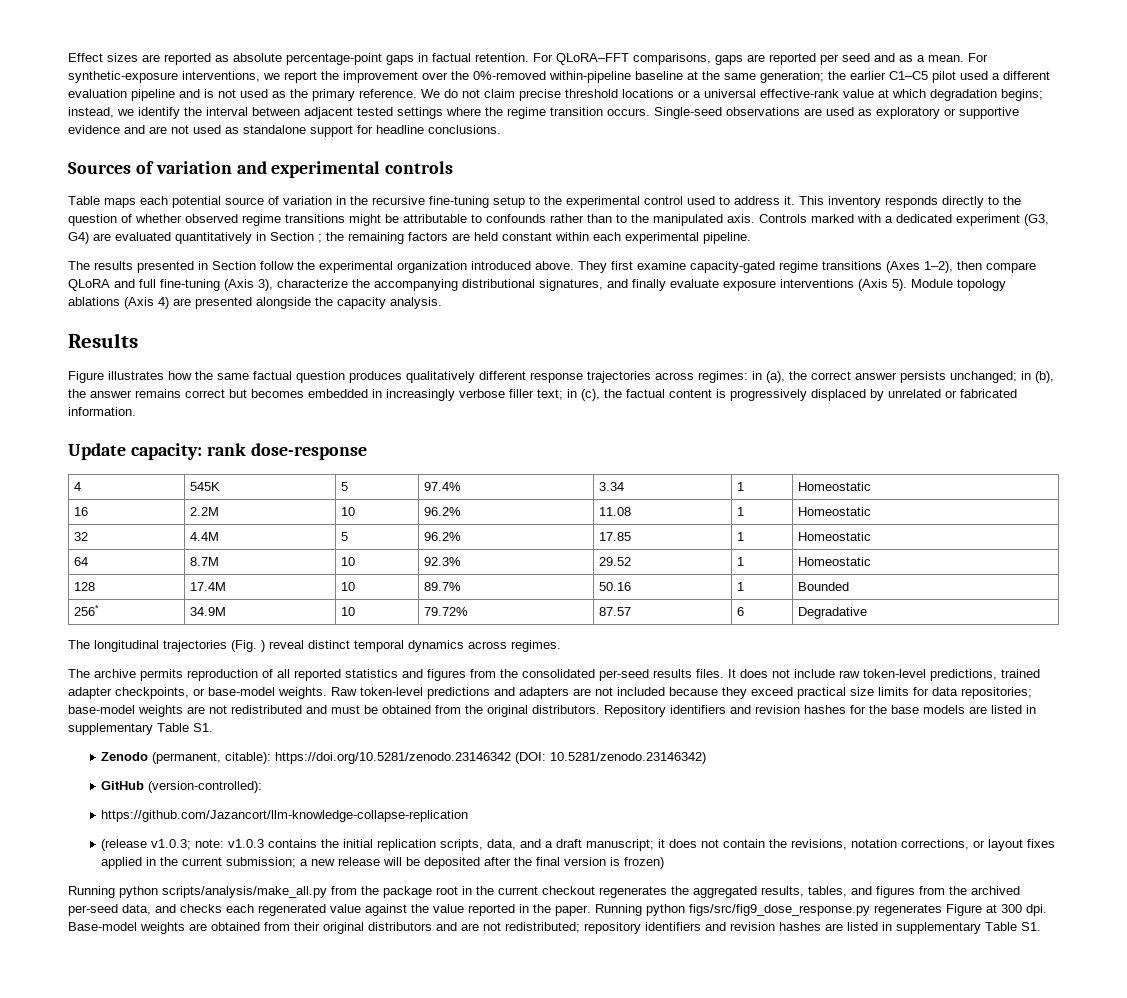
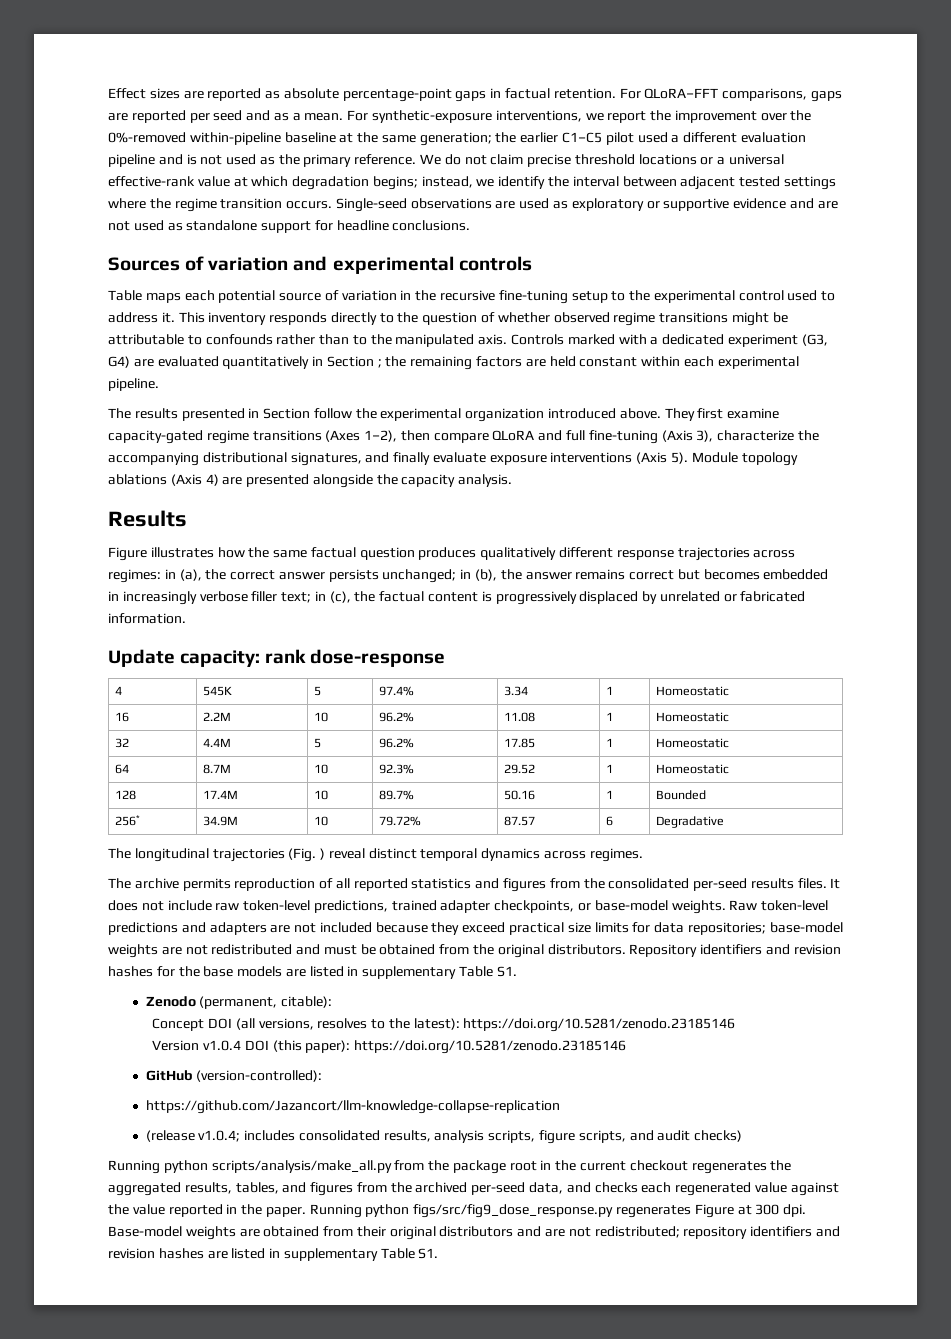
[275,752,707,764] [101,781,263,793] [101,810,469,822] [101,839,1056,851] [101,857,665,869] https://doi.org/10.5281/zenodo.23146342 (DOI: 10.5281/zenodo.23146342) // GitHub (version-controlled): // https://github.com/Jazancort/llm-knowledge-collapse-replication // (release v1.0.3; note: v1.0.3 contains the initial replication scripts, data, and a draft manuscript; it does not contain the revisions, notation corrections, or layout fixes applied in the current submission; a new release will be deposited after the final version is frozen) -> [152,1018,736,1032] [152,1040,627,1054] [145,1070,323,1082] [145,1100,560,1114] [145,1130,743,1144] // Concept DOI (all versions, resolves to the latest): https://doi.org/10.5281/zenodo.23185146 // Version v1.0.4 DOI (this paper): https://doi.org/10.5281/zenodo.23185146 // GitHub (version-controlled): // https://github.com/Jazancort/llm-knowledge-collapse-replication // (release v1.0.4; includes consolidated results, analysis scripts, figure scripts, and audit checks)

